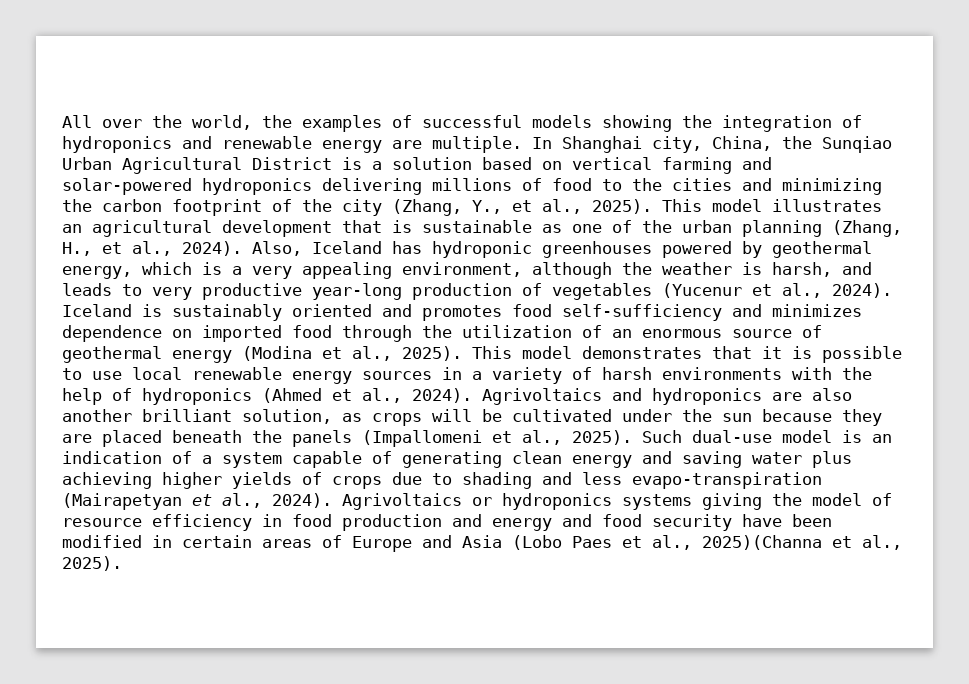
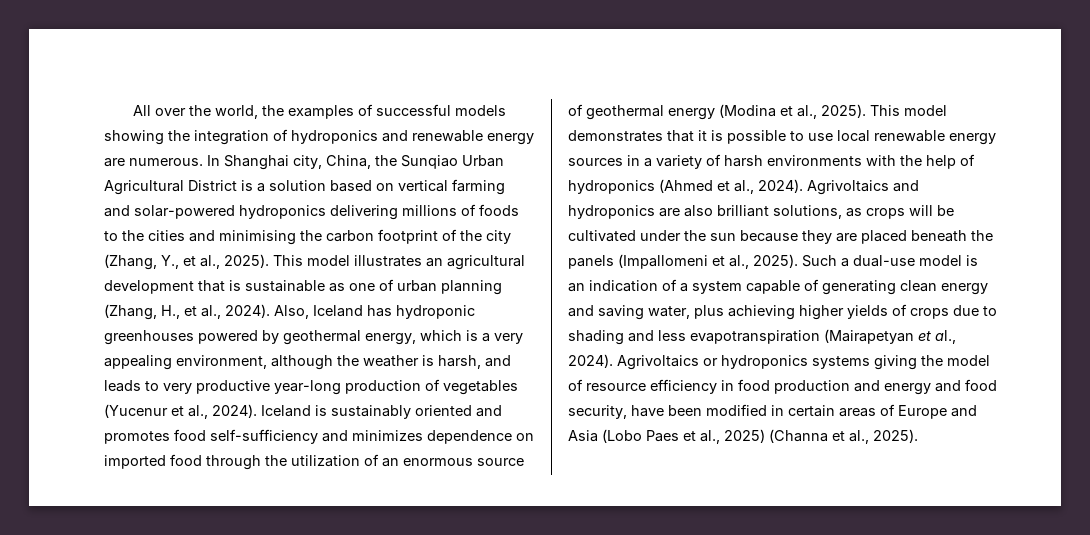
[432,136,522,153] multiple. -> [129,158,203,166] numerous.
[552,178,592,191] food -> [479,204,519,216] foods
[782,178,882,195] minimizing -> [219,230,296,245] minimising
[642,220,672,233] the -> (394, 285) none
[62,409,332,424] another brilliant solution, -> [717,205,842,219] brilliant solutions,
(682, 436) none -> [841,258,849,267] a
[752,452,802,464] water -> [648,306,690,319] water,
[632,472,822,489] evapo-transpiration -> [690,330,820,344] evapotranspiration
[652,514,732,531] security -> [568,405,627,419] security,
[702,535,822,550] 2025)(Channa -> [724,429,828,443] 2025) (Channa

